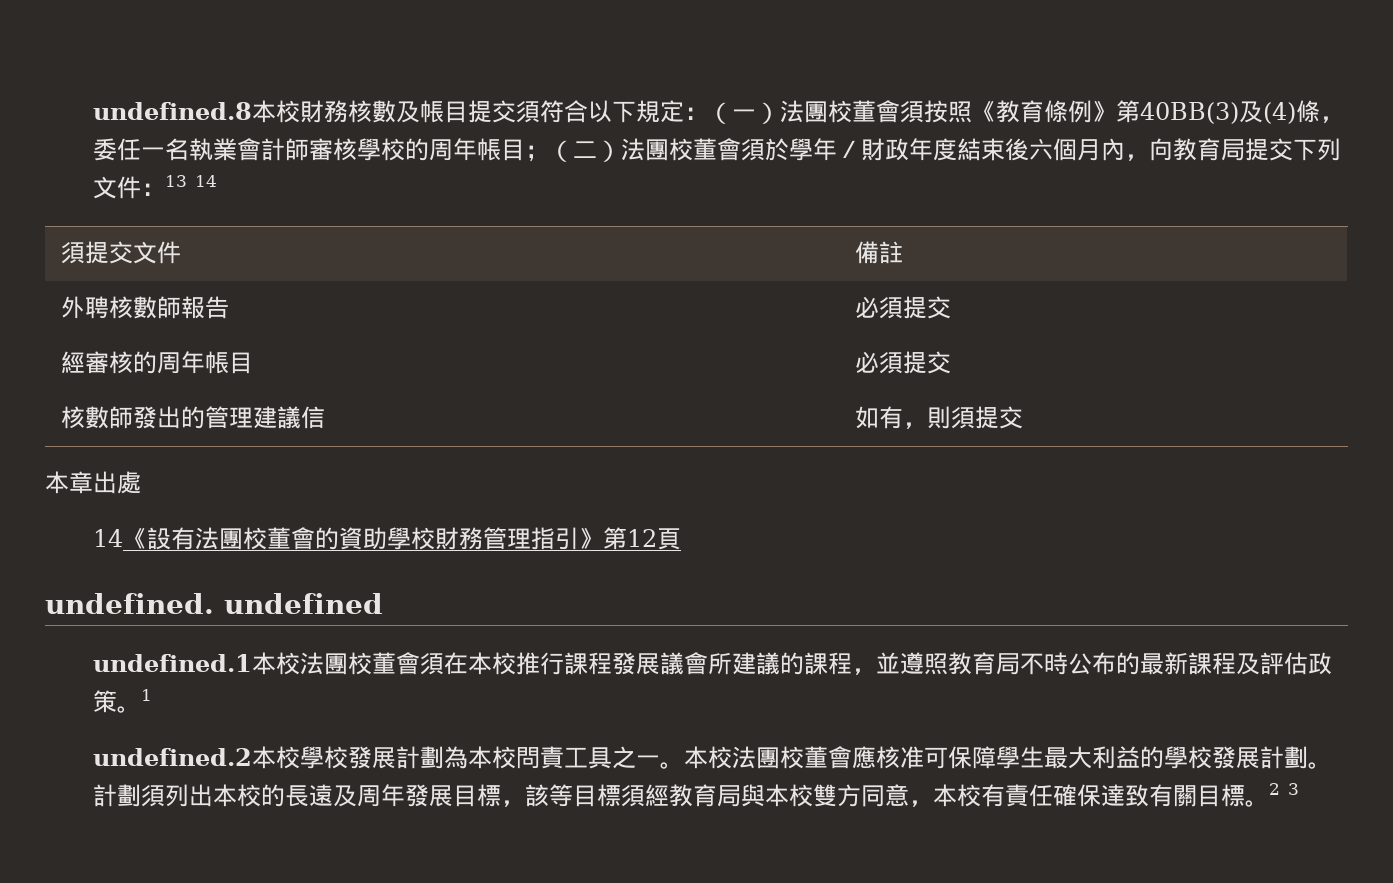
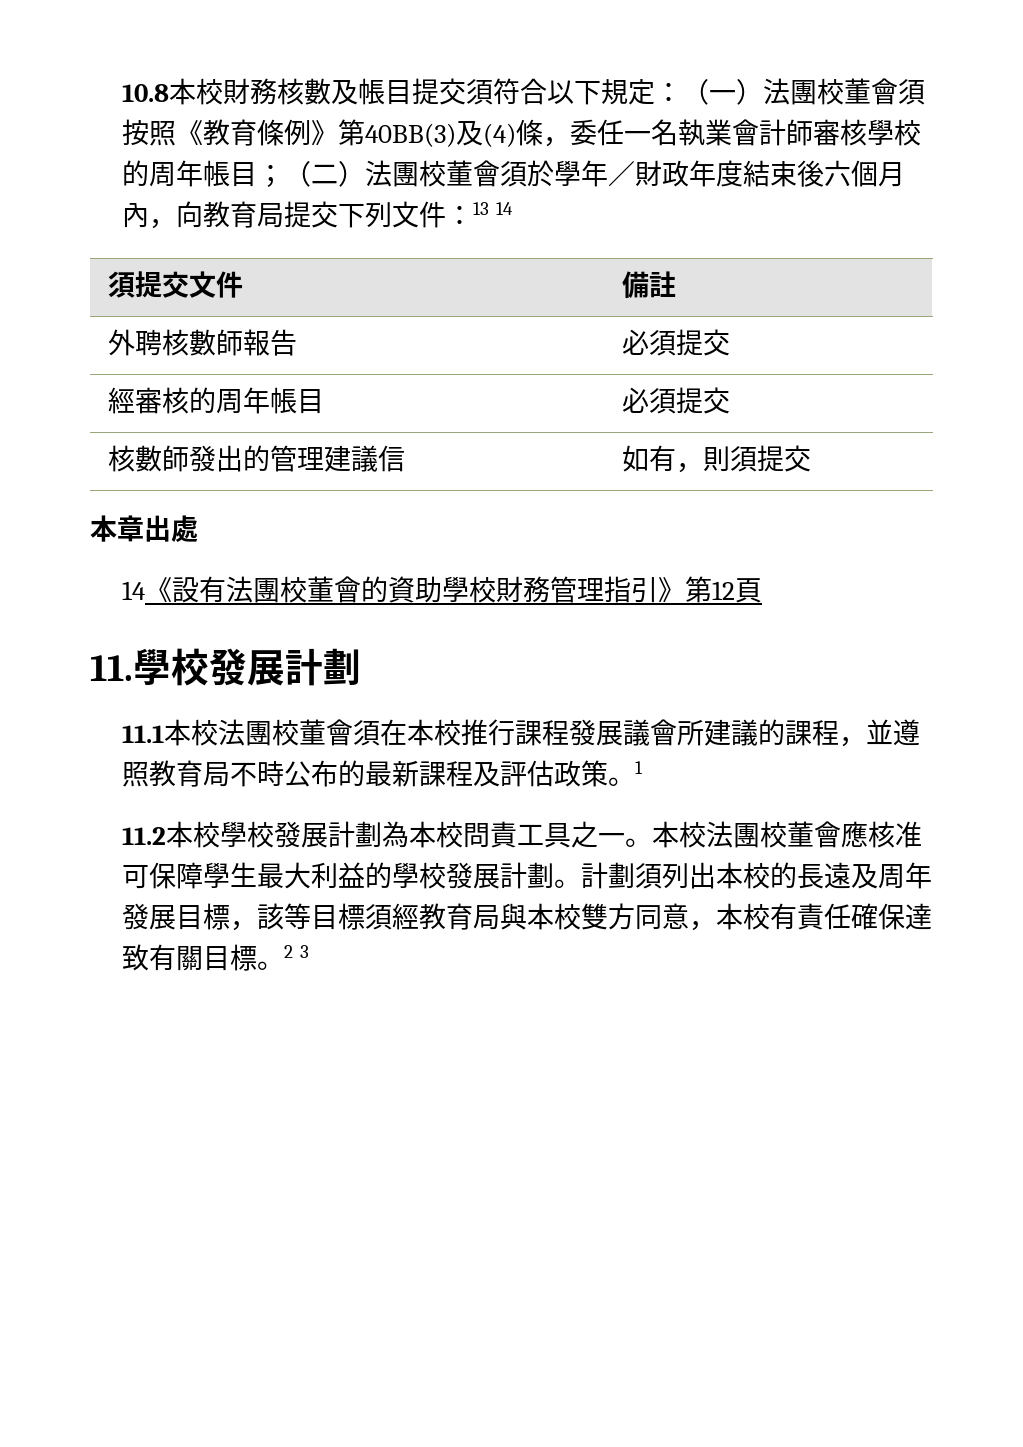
[92,102,252,120] undefined.8 -> [122,84,170,102] 10.8
[45,593,383,614] [92,654,252,672] undefined. undefined // undefined.1 -> [90,648,361,686] [122,725,165,743] 11.學校發展計劃 // 11.1
[92,748,252,766] undefined.2 -> [122,827,167,845] 11.2

